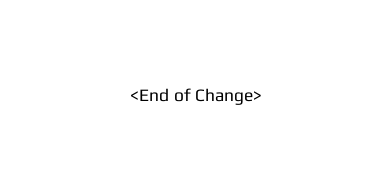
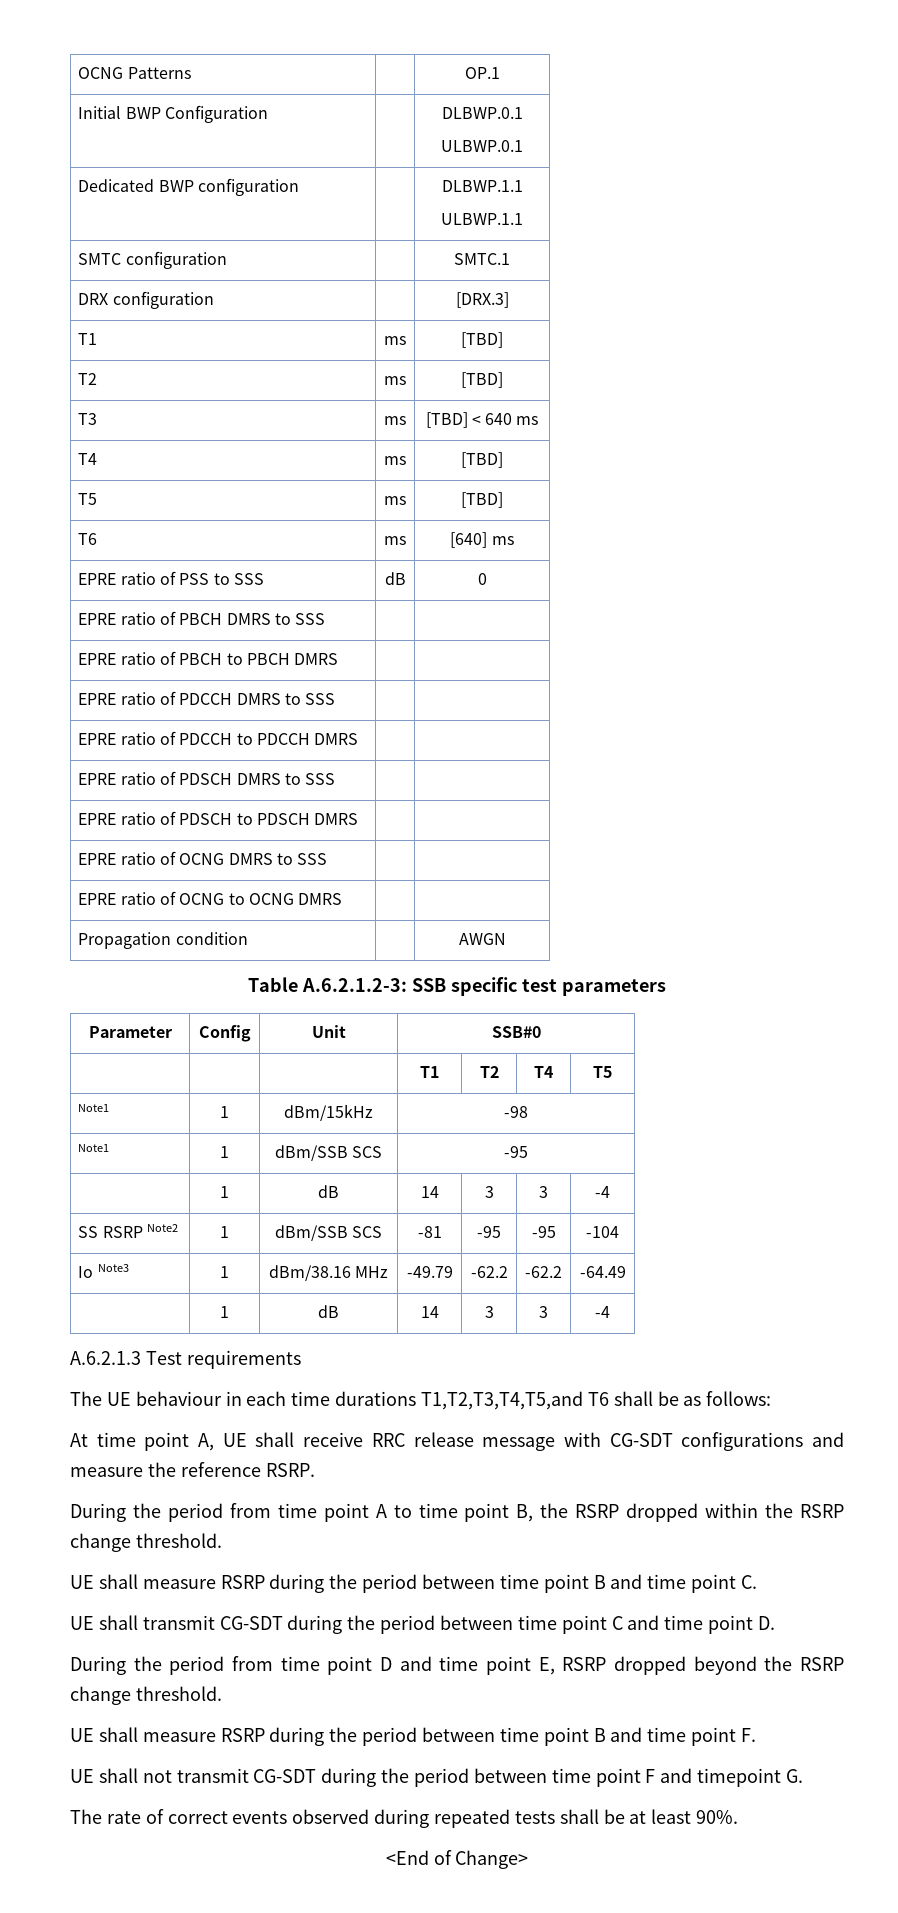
(129, 95) none -> [78,67,191,79] [464,67,500,79] [78,105,268,123] [441,107,523,119] [441,140,523,152] [78,178,299,196] [441,180,523,192] [441,213,523,225] [78,251,227,269] [454,253,510,265] [78,291,214,309] [455,292,509,308] [78,333,98,345] [384,336,406,345] [461,332,503,348] [78,373,98,385] [384,376,406,385] [461,372,503,388] [78,413,98,425] [384,416,406,425] [425,412,539,428] [78,453,98,465] [384,456,406,465] [461,452,503,468] [78,493,98,505] [384,496,406,505] [461,492,503,508] [78,533,98,545] [384,536,406,545] [450,532,514,548] [78,571,264,585] [384,572,406,585] [477,573,487,585] [78,611,326,625] [78,651,339,665] [78,691,336,705] [78,731,359,745] [78,771,336,785] [78,811,359,825] [78,851,328,865] [78,891,343,905] [78,932,248,949] [458,933,506,945] [248,977,666,996] [88,1026,172,1038] [198,1025,251,1042] [311,1025,346,1038] [491,1026,541,1038] [420,1066,439,1078] [479,1066,499,1078] [534,1066,553,1078] [593,1066,612,1078] [78,1104,110,1112] [220,1106,229,1118] [284,1104,373,1121] [504,1106,528,1118] [78,1144,110,1152] [220,1146,229,1158] [274,1145,383,1161] [504,1146,528,1158] [220,1186,229,1198] [318,1185,339,1198] [420,1186,439,1198] [484,1186,494,1198] [539,1186,548,1198] [595,1186,610,1198] [78,1224,178,1238] [220,1226,229,1238] [274,1225,383,1241] [417,1226,442,1238] [477,1226,501,1238] [531,1226,556,1238] [586,1226,619,1238] [78,1264,129,1278] [220,1266,229,1278] [268,1265,389,1281] [406,1266,453,1278] [470,1266,508,1278] [525,1266,562,1278] [579,1266,626,1278] [220,1306,229,1318] [318,1305,339,1318] [420,1306,439,1318] [484,1306,494,1318] [539,1306,548,1318] [595,1306,610,1318] [70,1350,301,1369] [70,1391,772,1410] [70,1432,845,1451] [70,1462,315,1477] [70,1503,844,1522] [70,1533,222,1552] [70,1574,758,1593] [70,1615,776,1634] [70,1656,844,1675] [70,1686,222,1705] [70,1727,757,1746] [70,1768,804,1787] [70,1809,739,1828] OCNG Patterns | | OP.1 // Initial BWP Configuration | | DLBWP.0.1 // ULBWP.0.1 // Dedicated BWP configuration | | DLBWP.1.1 // ULBWP.1.1 // SMTC configuration | | SMTC.1 // DRX configuration | | [DRX.3] // T1 | ms | [TBD] // T2 | ms | [TBD] // T3 | ms | [TBD] < 640 ms // T4 | ms | [TBD] // T5 | ms | [TBD] // T6 | ms | [640] ms // EPRE ratio of PSS to SSS | dB | 0 // EPRE ratio of PBCH DMRS to SSS | | // EPRE ratio of PBCH to PBCH DMRS | | // EPRE ratio of PDCCH DMRS to SSS | | // EPRE ratio of PDCCH to PDCCH DMRS | | // EPRE ratio of PDSCH DMRS to SSS | | // EPRE ratio of PDSCH to PDSCH DMRS | | // EPRE ratio of OCNG DMRS to SSS | | // EPRE ratio of OCNG to OCNG DMRS | | // Propagation condition | | AWGN // Table A.6.2.1.2-3: SSB specific test parameters // Parameter | Config | Unit | SSB#0 // | | | T1 | T2 | T4 | T5 // Note1 | 1 | dBm/15kHz | -98 // Note1 | 1 | dBm/SSB SCS | -95 // | 1 | dB | 14 | 3 | 3 | -4 // SS RSRP Note2 | 1 | dBm/SSB SCS | -81 | -95 | -95 | -104 // Io Note3 | 1 | dBm/38.16 MHz | -49.79 | -62.2 | -62.2 | -64.49 // | 1 | dB | 14 | 3 | 3 | -4 // A.6.2.1.3 Test requirements // The UE behaviour in each time durations T1,T2,T3,T4,T5,and T6 shall be as follows: // At time point A, UE shall receive RRC release message with CG-SDT configurations and measure the reference RSRP. // During the period from time point A to time point B, the RSRP dropped within the RSRP change threshold. // UE shall measure RSRP during the period between time point B and time point C. // UE shall transmit CG-SDT during the period between time point C and time point D. // During the period from time point D and time point E, RSRP dropped beyond the RSRP change threshold. // UE shall measure RSRP during the period between time point B and time point F. // UE shall not transmit CG-SDT during the period between time point F and timepoint G. // The rate of correct events observed during repeated tests shall be at least 90%. //

